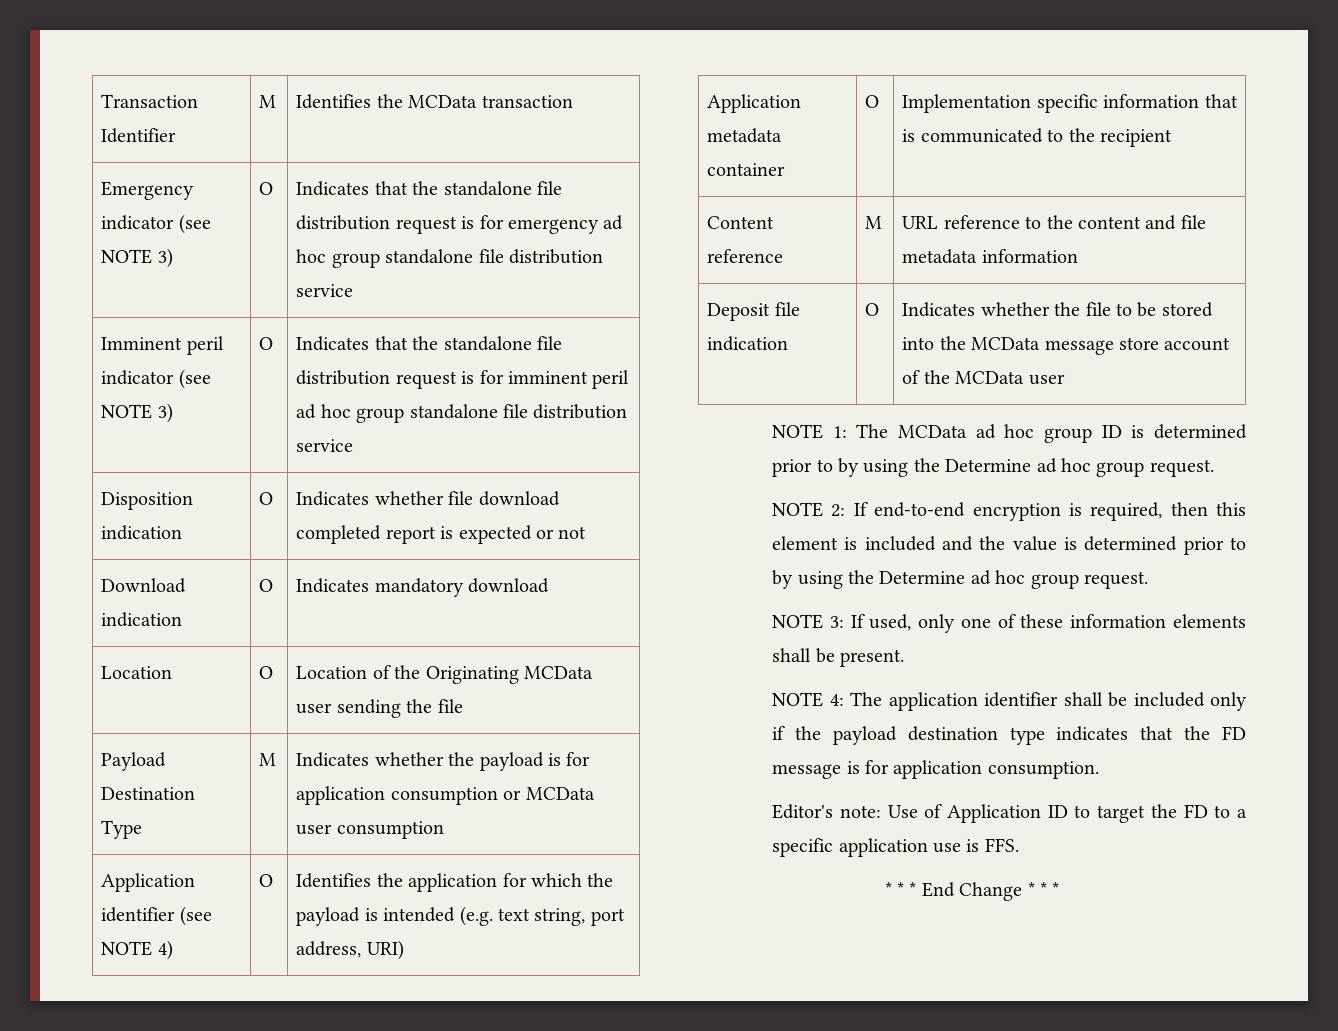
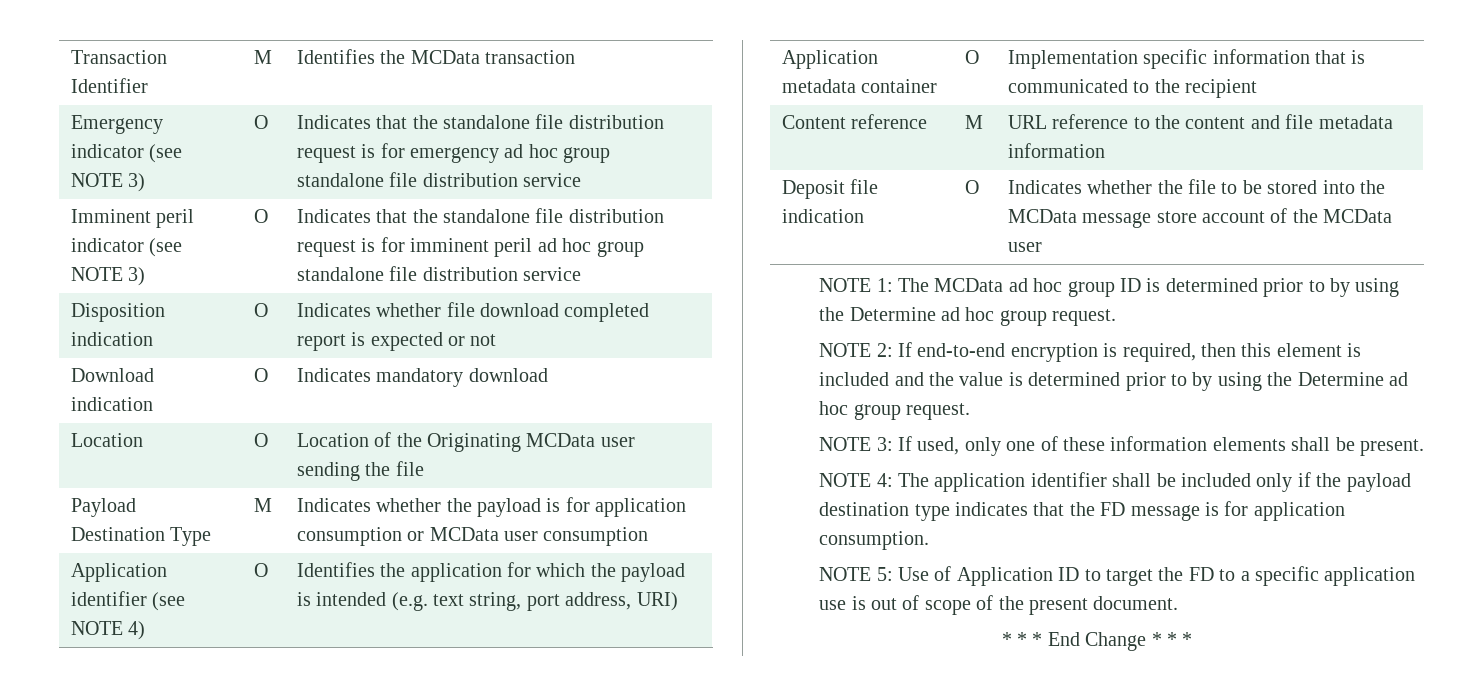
[772,804,881,819] Editor's note: -> [819,567,893,581] NOTE 5:
[984,838,1019,852] FFS. -> [870,595,1179,615] out of scope of the present document.

